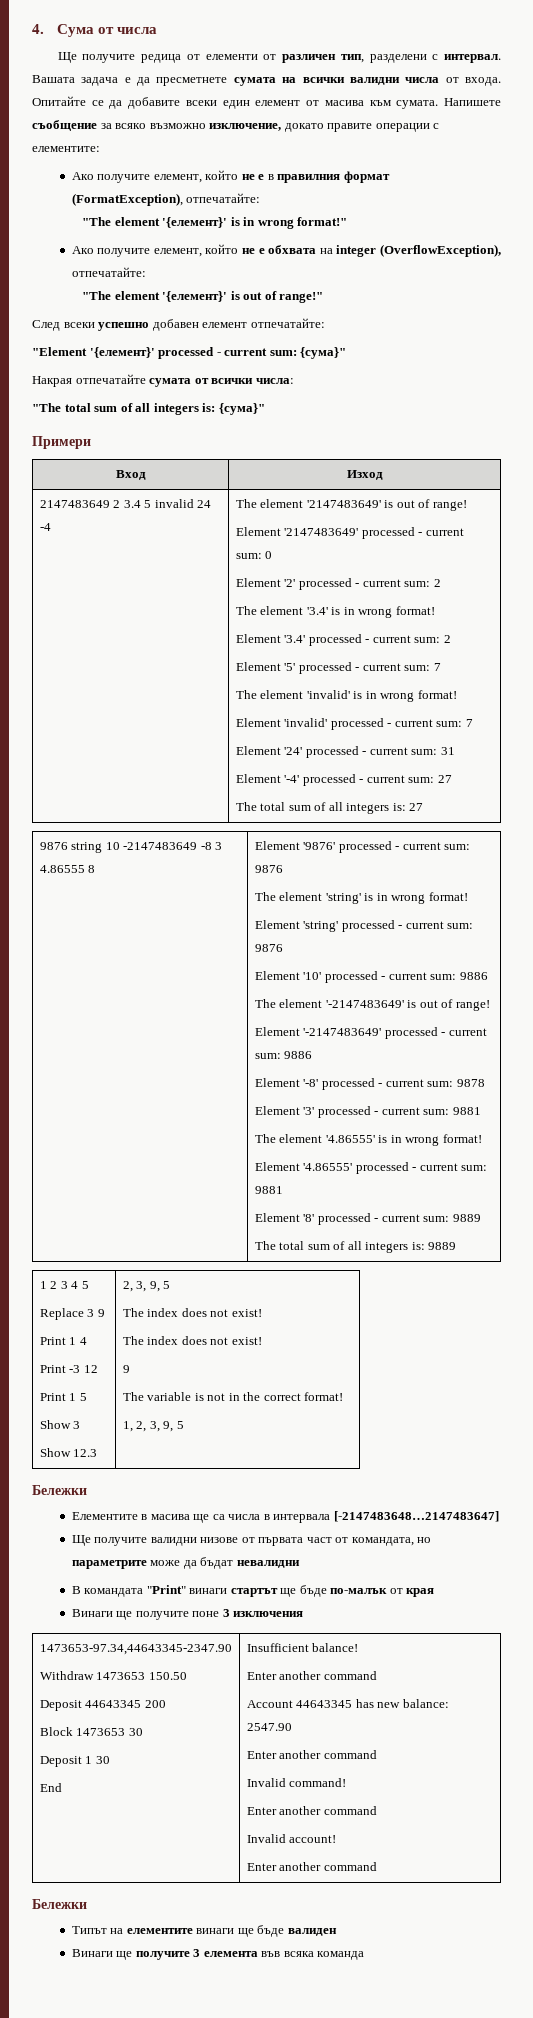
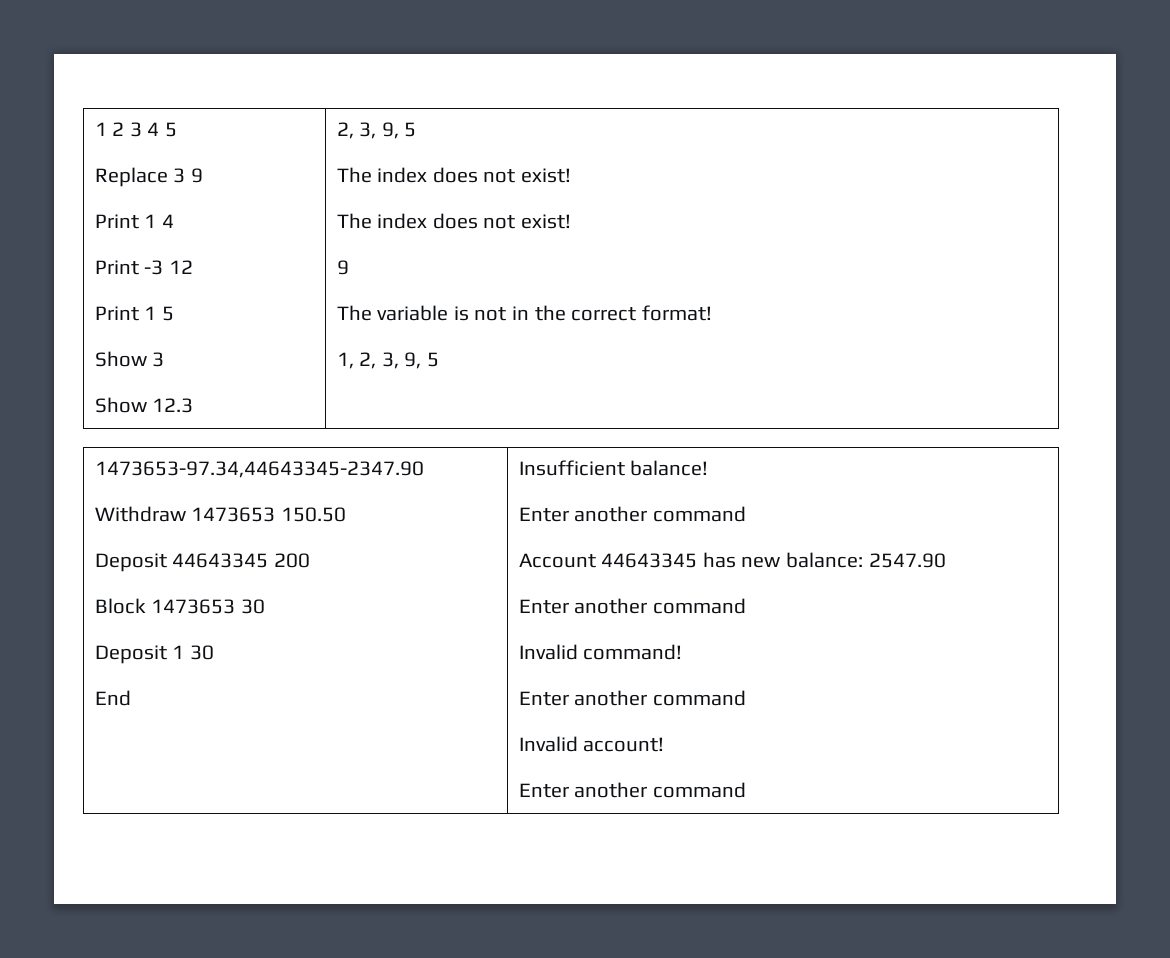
[32,24,158,37] [57,52,501,63] [32,75,502,86] [32,96,502,109] [32,120,440,132] [32,146,100,152] [71,170,390,183] [71,193,261,206] [82,217,348,229] [71,244,502,257] [71,267,146,277] [82,291,324,303] [32,318,325,331] [32,347,347,359] [32,374,294,387] [32,403,265,415] [32,436,91,449] [115,470,146,480] [346,470,383,480] [39,499,212,508] [39,523,51,531] [235,499,467,511] [235,527,464,539] [235,551,273,559] [235,578,441,590] [235,606,435,618] [235,634,451,646] [235,662,441,674] [235,690,457,702] [235,718,473,730] [235,746,455,758] [235,774,452,786] [235,802,424,814] [39,842,223,853] [39,865,96,873] [254,841,471,853] [254,865,283,873] [254,892,468,904] [254,920,474,932] [254,944,283,952] [254,971,488,983] [254,999,490,1011] [254,1027,487,1039] [254,1051,313,1059] [254,1078,485,1090] [254,1106,481,1118] [254,1134,482,1146] [254,1162,488,1174] [254,1186,283,1194] [254,1213,481,1225] [254,1241,457,1253] 4. Сума от числа // Ще получите редица от елементи от различен тип, разделени с интервал. Вашата задача е да пресметнете сумата на всички валидни числа от входа. Опитайте се да добавите всеки един елемент от масива към сумата. Напишете съобщение за всяко възможно изключение, докато правите операции с елементите: // Ако получите елемент, който не е в правилния формат (FormatException), отпечатайте: // "The element '{елемент}' is in wrong format!" // Ако получите елемент, който не е обхвата на integer (OverflowException), отпечатайте: // "The element '{елемент}' is out of range!" // След всеки успешно добавен елемент отпечатайте: // "Element '{елемент}' processed - current sum: {сума}" // Накрая отпечатайте сумата от всички числа: // "The total sum of all integers is: {сума}" // Примери // Вход | Изход // 2147483649 2 3.4 5 invalid 24 -4 | The element '2147483649' is out of range! // Element '2147483649' processed - current sum: 0 // Element '2' processed - current sum: 2 // The element '3.4' is in wrong format! // Element '3.4' processed - current sum: 2 // Element '5' processed - current sum: 7 // The element 'invalid' is in wrong format! // Element 'invalid' processed - current sum: 7 // Element '24' processed - current sum: 31 // Element '-4' processed - current sum: 27 // The total sum of all integers is: 27 // 9876 string 10 -2147483649 -8 3 4.86555 8 | Element '9876' processed - current sum: 9876 // The element 'string' is in wrong format! // Element 'string' processed - current sum: 9876 // Element '10' processed - current sum: 9886 // The element '-2147483649' is out of range! // Element '-2147483649' processed - current sum: 9886 // Element '-8' processed - current sum: 9878 // Element '3' processed - current sum: 9881 // The element '4.86555' is in wrong format! // Element '4.86555' processed - current sum: 9881 // Element '8' processed - current sum: 9889 // The total sum of all integers is: 9889 // -> (94, 129) none
[32,1485,87,1495] [71,1511,499,1523] [71,1535,432,1546] [71,1557,300,1569] [71,1585,435,1597] [71,1609,304,1620] // Бележки // Елементите в масива ще са числа в интервала [-2147483648…2147483647] // Ще получите валидни низове от първата част от командата, но параметрите може да бъдат невалидни // В командата "Print" винаги стартът ще бъде по-малък от края // Винаги ще получите поне 3 изключения -> (440, 359) none
[32,1899,87,1909] [71,1925,337,1937] [71,1949,365,1960] // Бележки // Типът на елементите винаги ще бъде валиден // Винаги ще получите 3 елемента във всяка команда -> (746, 790) none

